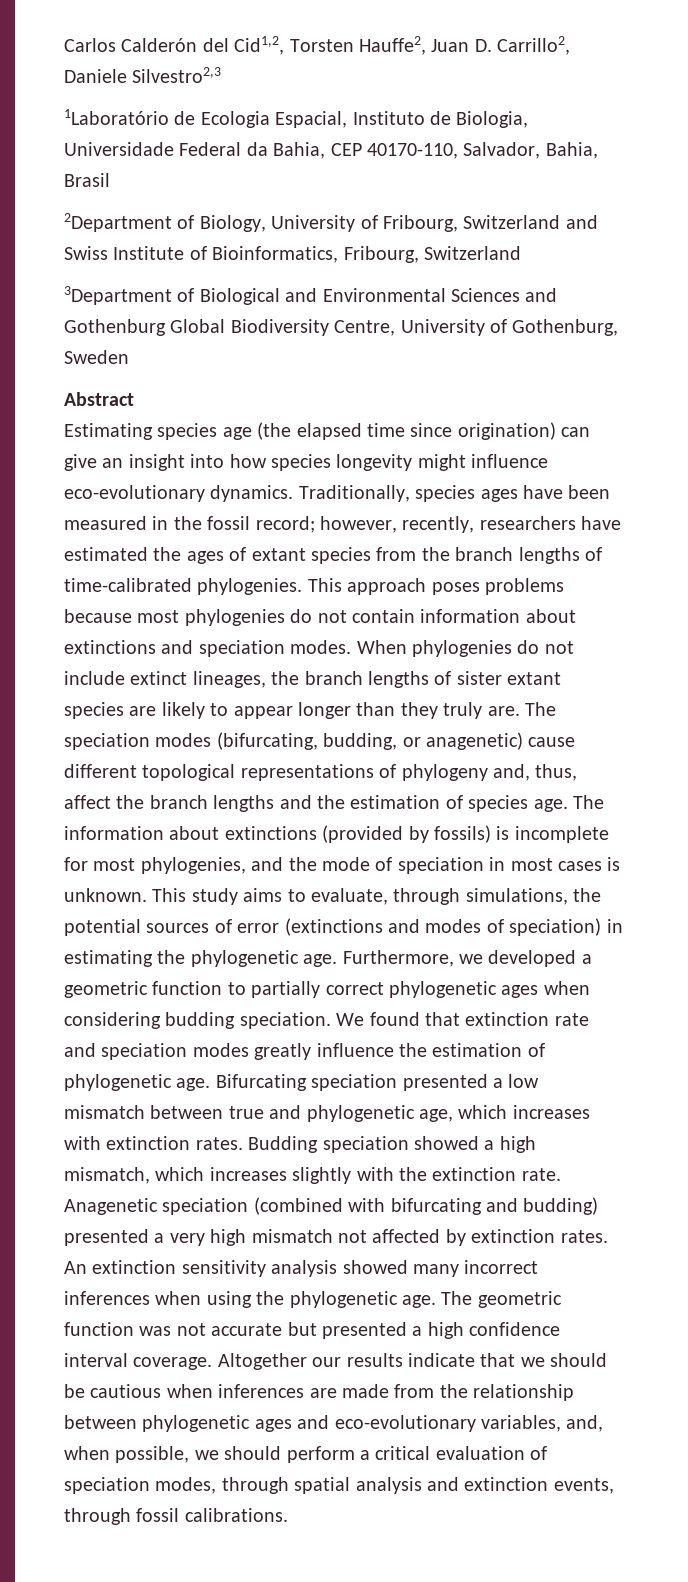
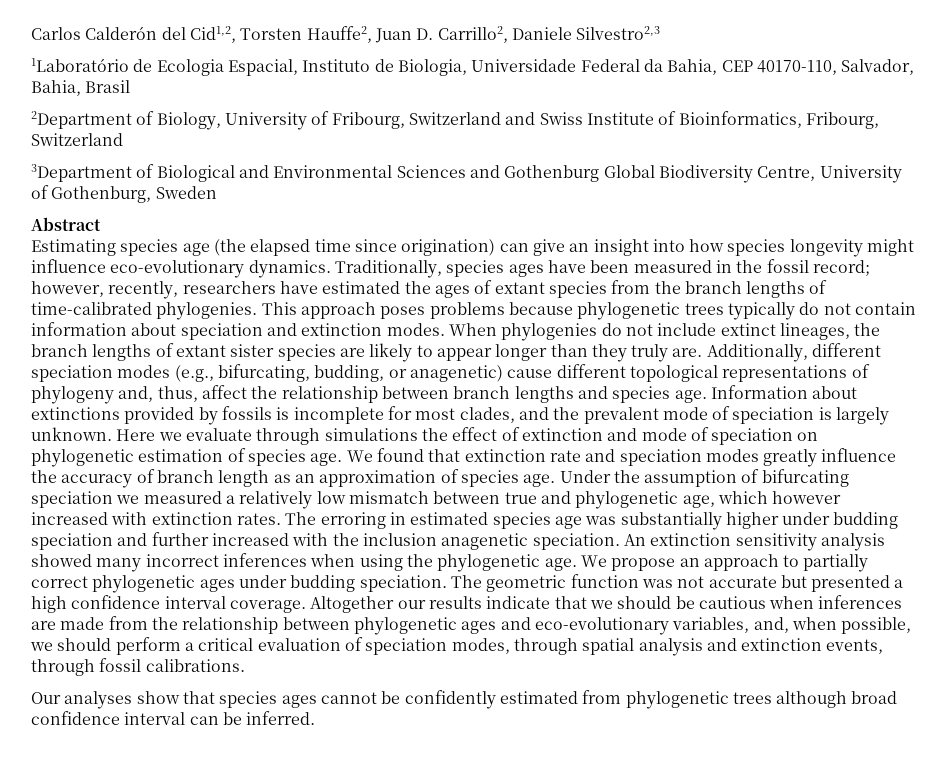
[137,609,285,626] most phylogenies -> [577,302,795,320] phylogenetic trees typically
[64,640,285,657] extinctions and speciation -> [180,323,383,340] speciation and extinction
[456,671,562,685] sister extant -> [175,344,275,357] extant sister
[524,702,556,716] [64,732,318,750] The speciation modes (bifurcating, -> [706,343,882,362] [31,364,310,382] Additionally, different speciation modes (e.g., bifurcating,
(145, 802) none -> [281,386,449,403] relationship between
[317,795,604,812] [64,825,609,843] [64,857,621,874] [64,888,602,905] [64,918,623,936] [64,950,592,967] [64,981,590,998] [64,1012,331,1029] the estimation of species age. The information about extinctions (provided by fossils) is incomplete for most phylogenies, and the mode of speciation in most cases is unknown. This study aims to evaluate, through simulations, the potential sources of error (extinctions and modes of speciation) in estimating the phylogenetic age. Furthermore, we developed a geometric function to partially correct phylogenetic ages when considering budding speciation. -> [612,385,858,403] [31,406,890,425] [31,427,819,445] [31,448,343,467] species age. Information about extinctions provided by fossils is incomplete for most clades, and the prevalent mode of speciation is largely unknown. Here we evaluate through simulations the effect of extinction and mode of speciation on phylogenetic estimation of species age.
[432,1043,545,1057] [64,1074,503,1091] estimation of phylogenetic age. Bifurcating speciation presented a -> [61,469,849,488] [31,491,313,509] accuracy of branch length as an approximation of species age. Under the assumption of bifurcating speciation we measured a relatively
[512,1105,590,1119] increases -> [772,491,842,504] [31,512,108,525] however increased
[248,1136,536,1153] [64,1167,561,1184] [64,1197,599,1215] [64,1229,608,1246] Budding speciation showed a high mismatch, which increases slightly with the extinction rate. Anagenetic speciation (combined with bifurcating and budding) presented a very high mismatch not affected by extinction rates. -> [285,512,899,530] [31,532,620,550] The erroring in estimated species age was substantially higher under budding speciation and further increased with the inclusion anagenetic speciation.
(436, 1301) none -> [580,554,869,572] [31,575,447,593] We propose an approach to partially correct phylogenetic ages under budding speciation.
(288, 1515) none -> [31,690,898,709] [31,711,316,725] // Our analyses show that species ages cannot be confidently estimated from phylogenetic trees although broad confidence interval can be inferred.

